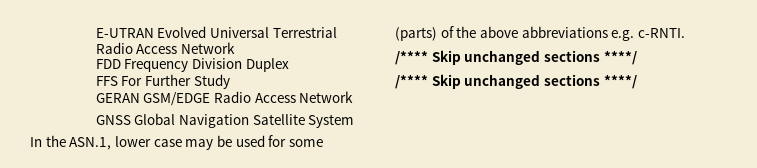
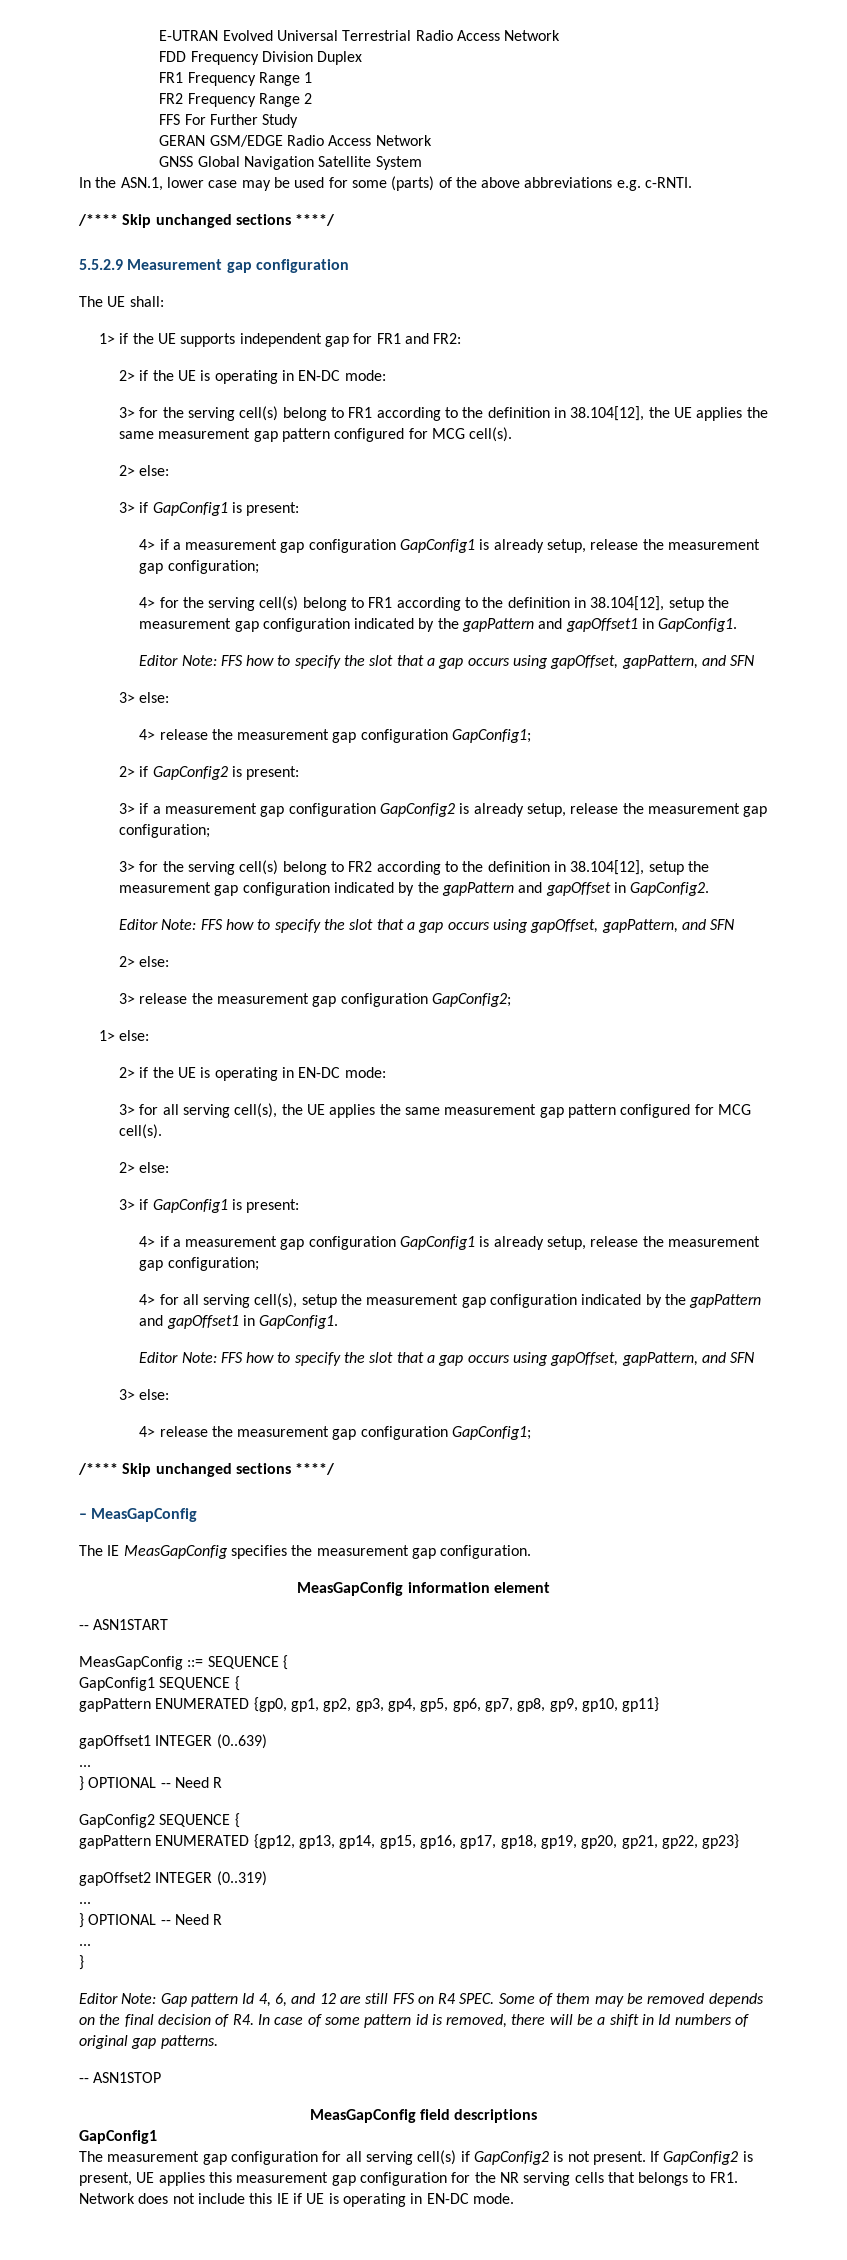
(289, 65) none -> [159,72,313,86] [159,93,313,107] // FR1 Frequency Range 1 // FR2 Frequency Range 2
[395,74,637,89] // /**** Skip unchanged sections ****/ -> [79,259,349,273] [79,296,164,307] [99,333,462,347] [119,370,386,384] [119,406,768,421] [119,427,513,442] [119,465,170,476] [119,502,300,516] [139,539,761,553] [139,560,259,574] [139,596,729,611] [139,618,738,632] [139,655,755,669] [119,692,170,703] [139,729,532,743] [119,766,300,780] [119,803,768,817] [119,824,211,838] [119,860,709,875] [119,882,710,896] [119,919,735,933] [119,956,170,967] [119,993,512,1007] [99,1030,150,1041] [119,1067,386,1081] [119,1103,751,1118] [119,1124,163,1139] [119,1162,170,1173] [119,1199,300,1213] [139,1236,761,1250] [139,1257,259,1271] [139,1293,762,1308] [139,1315,339,1329] [139,1352,755,1366] [119,1389,170,1400] [139,1426,532,1440] [78,1463,336,1477] [79,1508,198,1522] [79,1545,532,1559] [297,1582,550,1596] [79,1619,169,1630] [79,1655,288,1670] [79,1676,240,1691] [79,1697,660,1712] [79,1734,267,1749] [79,1765,91,1767] [79,1776,223,1791] [79,1813,240,1828] [79,1834,740,1849] [79,1871,267,1886] [79,1902,91,1904] [79,1913,223,1928] [79,1944,91,1946] [79,1955,84,1970] [79,1993,764,2007] [79,2014,750,2028] [79,2035,218,2049] [79,2072,162,2083] [309,2109,538,2123] [79,2130,157,2144] [79,2150,753,2165] [79,2172,738,2186] [79,2193,514,2207] // 5.5.2.9 Measurement gap configuration // The UE shall: // 1> if the UE supports independent gap for FR1 and FR2: // 2> if the UE is operating in EN-DC mode: // 3> for the serving cell(s) belong to FR1 according to the definition in 38.104[12], the UE applies the same measurement gap pattern configured for MCG cell(s). // 2> else: // 3> if GapConfig1 is present: // 4> if a measurement gap configuration GapConfig1 is already setup, release the measurement gap configuration; // 4> for the serving cell(s) belong to FR1 according to the definition in 38.104[12], setup the measurement gap configuration indicated by the gapPattern and gapOffset1 in GapConfig1. // Editor Note: FFS how to specify the slot that a gap occurs using gapOffset, gapPattern, and SFN // 3> else: // 4> release the measurement gap configuration GapConfig1; // 2> if GapConfig2 is present: // 3> if a measurement gap configuration GapConfig2 is already setup, release the measurement gap configuration; // 3> for the serving cell(s) belong to FR2 according to the definition in 38.104[12], setup the measurement gap configuration indicated by the gapPattern and gapOffset in GapConfig2. // Editor Note: FFS how to specify the slot that a gap occurs using gapOffset, gapPattern, and SFN // 2> else: // 3> release the measurement gap configuration GapConfig2; // 1> else: // 2> if the UE is operating in EN-DC mode: // 3> for all serving cell(s), the UE applies the same measurement gap pattern configured for MCG cell(s). // 2> else: // 3> if GapConfig1 is present: // 4> if a measurement gap configuration GapConfig1 is already setup, release the measurement gap configuration; // 4> for all serving cell(s), setup the measurement gap configuration indicated by the gapPattern and gapOffset1 in GapConfig1. // Editor Note: FFS how to specify the slot that a gap occurs using gapOffset, gapPattern, and SFN // 3> else: // 4> release the measurement gap configuration GapConfig1; // /**** Skip unchanged sections ****/ // – MeasGapConfig // The IE MeasGapConfig specifies the measurement gap configuration. // MeasGapConfig information element // -- ASN1START // MeasGapConfig ::= SEQUENCE { // GapConfig1 SEQUENCE { // gapPattern ENUMERATED {gp0, gp1, gp2, gp3, gp4, gp5, gp6, gp7, gp8, gp9, gp10, gp11} // gapOffset1 INTEGER (0..639) // ... // } OPTIONAL -- Need R // GapConfig2 SEQUENCE { // gapPattern ENUMERATED {gp12, gp13, gp14, gp15, gp16, gp17, gp18, gp19, gp20, gp21, gp22, gp23} // gapOffset2 INTEGER (0..319) // ... // } OPTIONAL -- Need R // ... // } // Editor Note: Gap pattern Id 4, 6, and 12 are still FFS on R4 SPEC. Some of them may be removed depends on the final decision of R4. In case of some pattern id is removed, there will be a shift in Id numbers of original gap patterns. // -- ASN1STOP // MeasGapConfig field descriptions // GapConfig1 // The measurement gap configuration for all serving cell(s) if GapConfig2 is not present. If GapConfig2 is present, UE applies this measurement gap configuration for the NR serving cells that belongs to FR1. Network does not include this IE if UE is operating in EN-DC mode.

